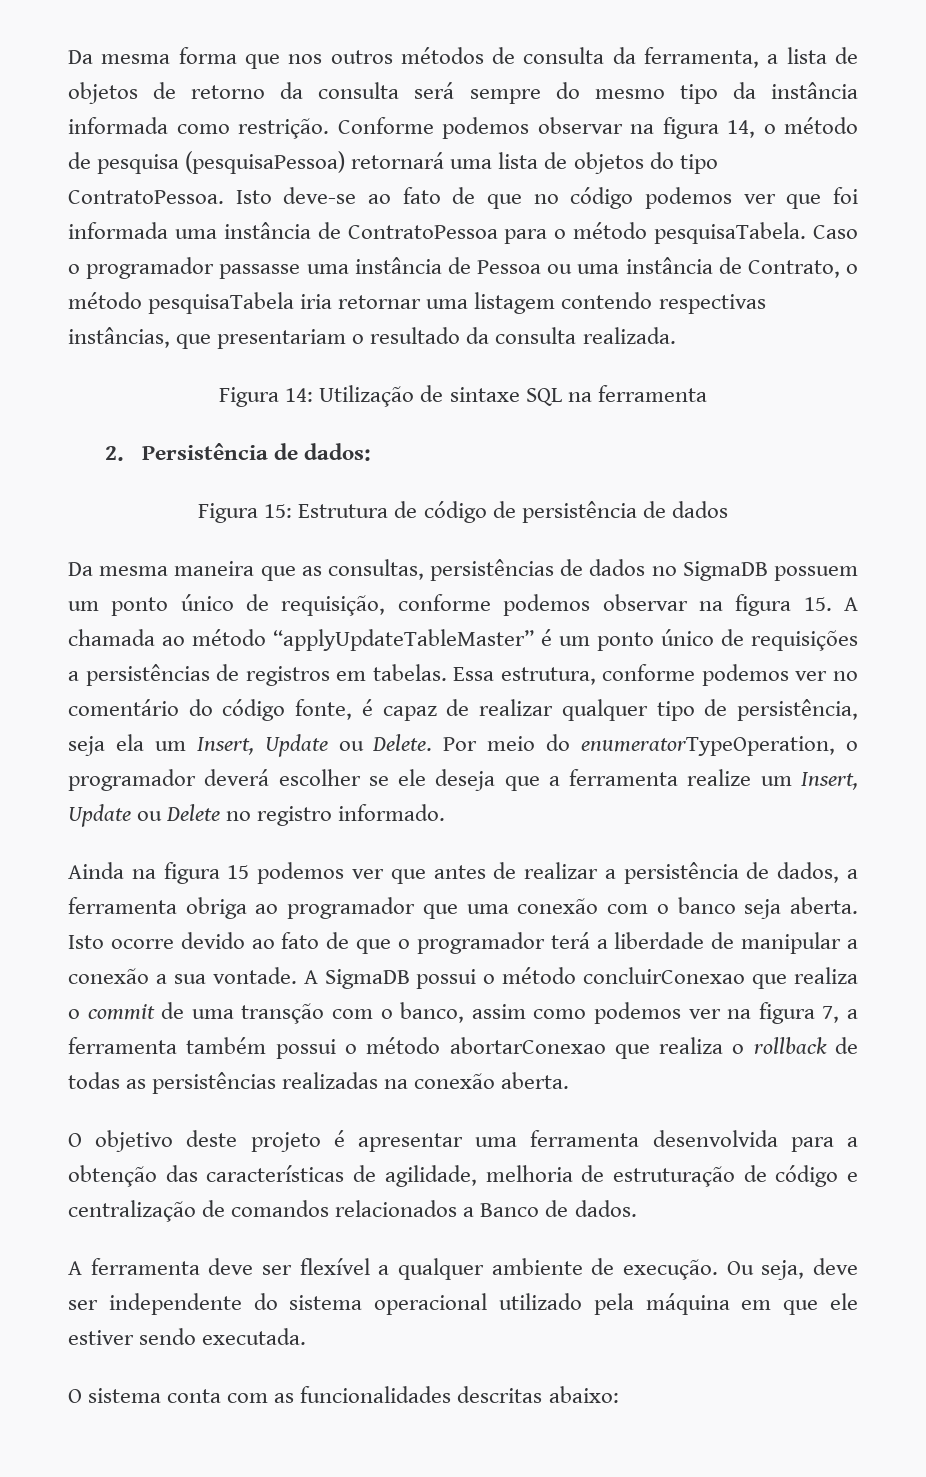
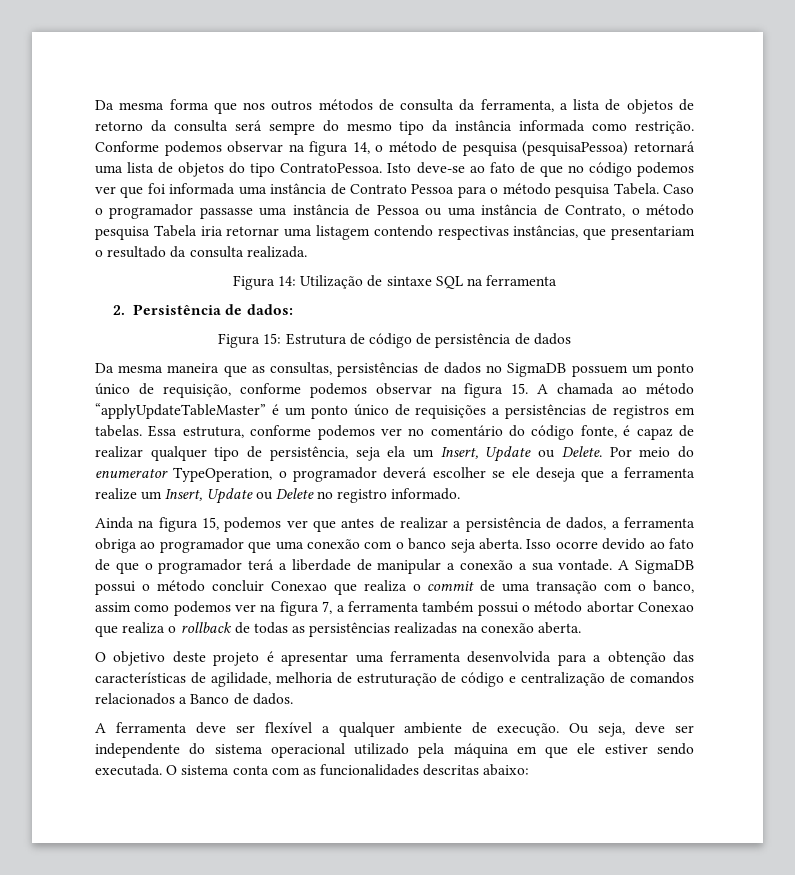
[347,225,498,239] ContratoPessoa -> [349,184,455,194] Contrato Pessoa
[654,222,807,244] pesquisaTabela. -> [555,183,659,198] pesquisa Tabela.
[148,292,295,314] pesquisaTabela -> [95,225,197,240] pesquisa Tabela
[581,736,836,756] enumeratorTypeOperation, -> [95,467,273,482] enumerator TypeOperation,
[227,865,250,879] 15 -> [202,517,219,530] 15,
[68,935,104,949] Isto -> [526,539,552,549] Isso
[583,967,746,984] concluirConexao -> [211,580,327,592] concluir Conexao
[241,1003,325,1024] transção -> [536,581,598,594] transação
[449,1037,606,1054] abortarConexao -> [586,601,694,613] abortar Conexao
(307, 1336) // -> (162, 770) none

